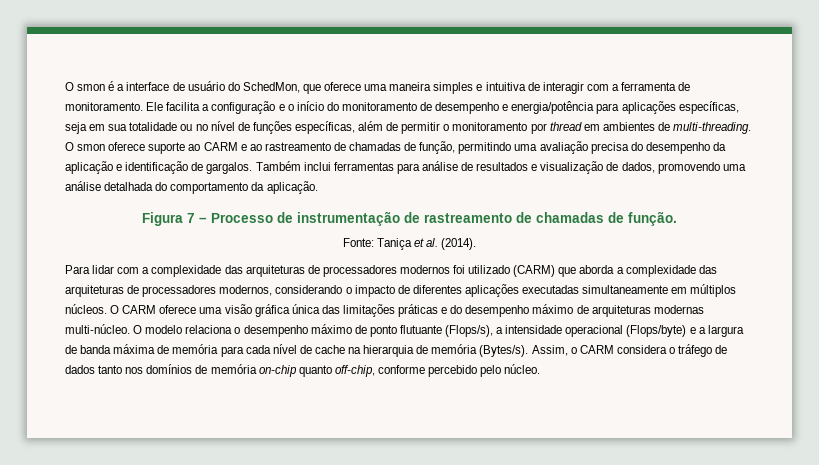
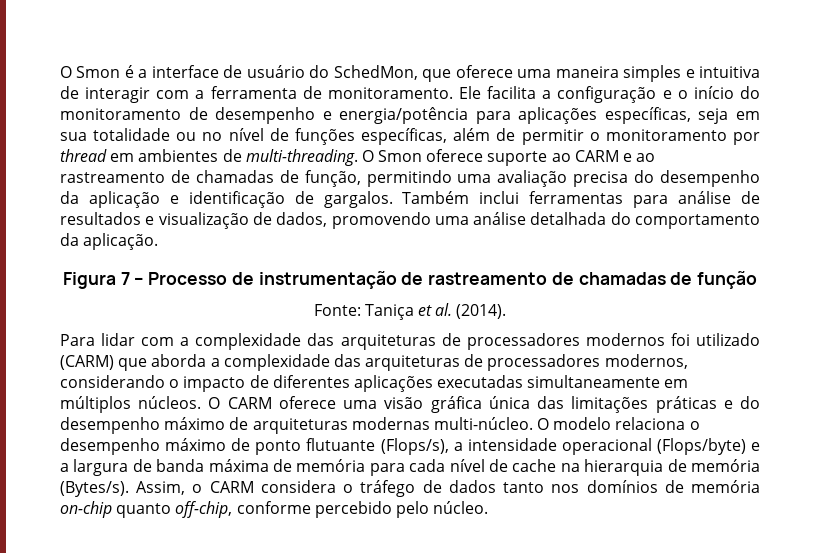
[65,82,106,91] O smon -> [60,66,121,78] O Smon
[77,144,106,151] smon -> [378,150,423,162] Smon
[628,211,677,226] função. -> [696,271,757,289] função

